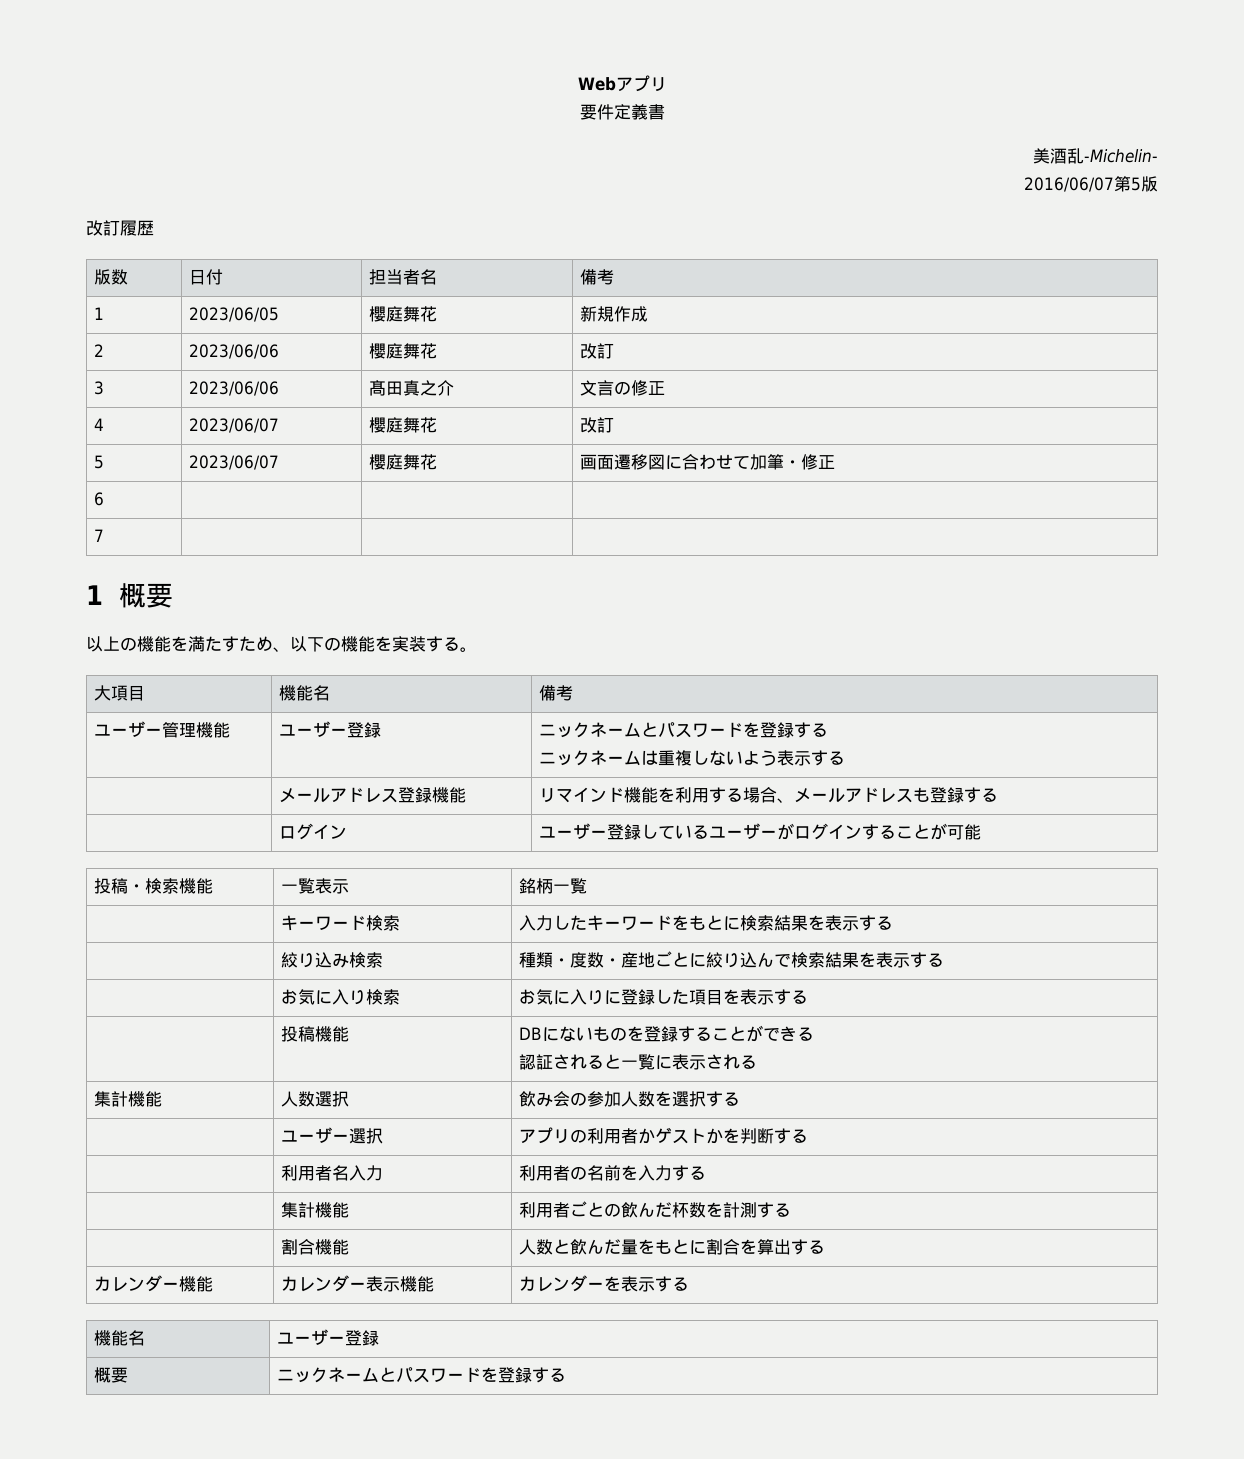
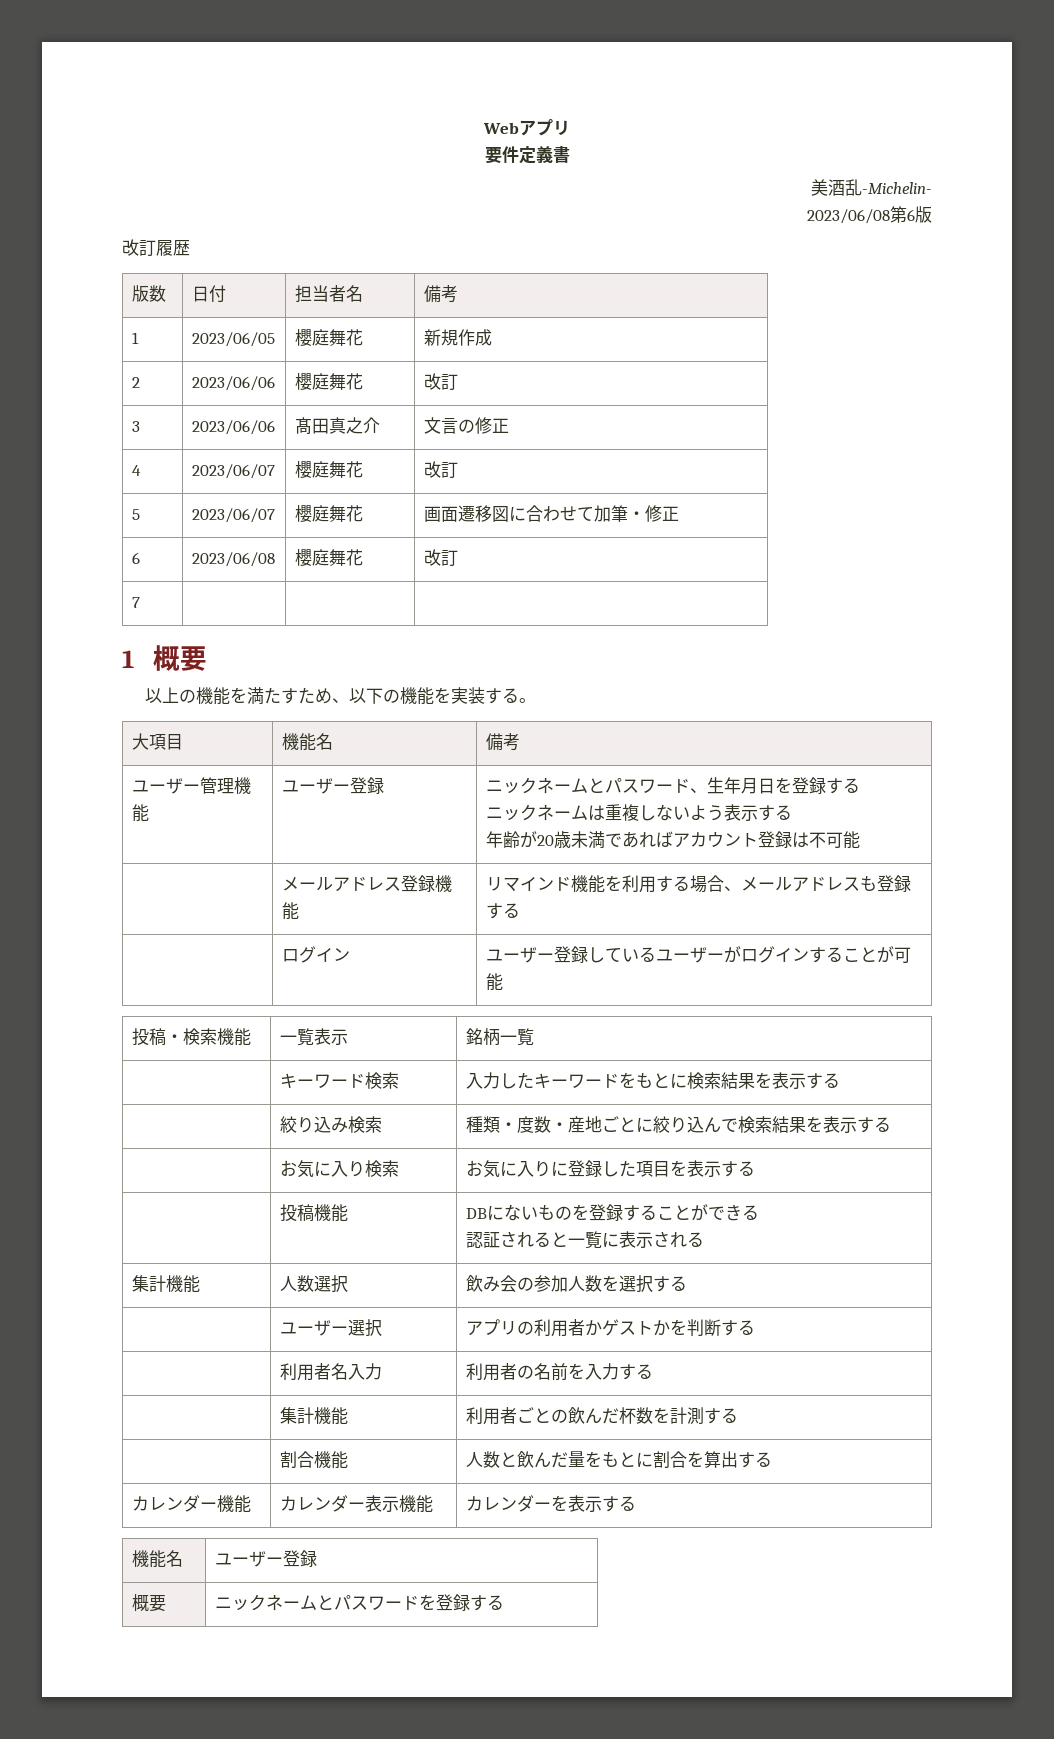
[1024,176,1141,192] 2016/06/07第5 -> [807,206,915,224] 2023/06/08第6
(105, 499) | | -> [191,552,275,567] [294,548,363,566] [423,549,458,566] 2023/06/08 | 櫻庭舞花 | 改訂
(744, 729) none -> [689,777,775,794] 、生年月日
(846, 758) none -> [485,831,860,849] // 年齢が20歳未満であればアカウント登録は不可能

